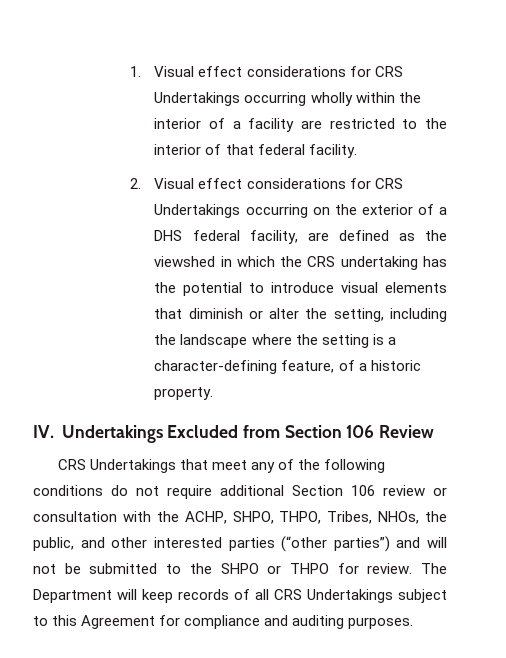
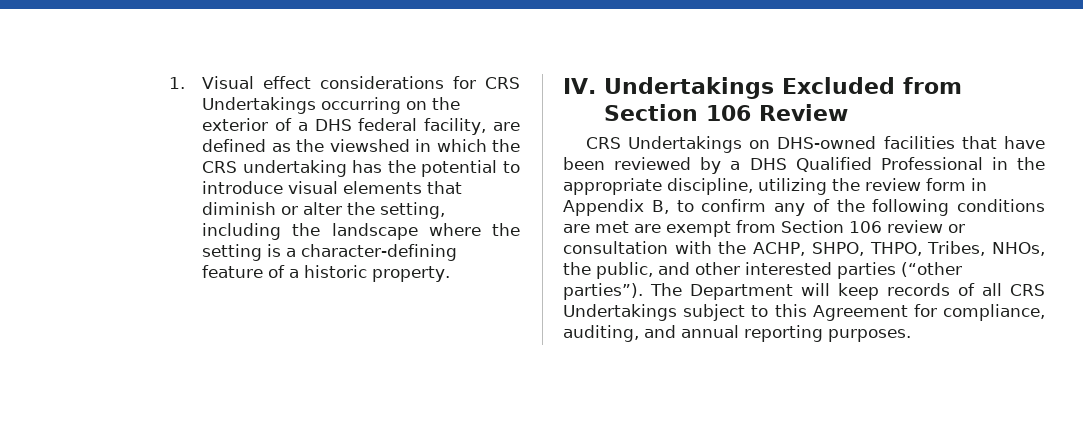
[310,92,421,106] [154,118,447,132] [154,144,357,158] [130,178,403,189] [154,204,308,218] wholly within the interior of a facility are restricted to the interior of that federal facility. // 2. Visual effect considerations for CRS Undertakings occurring -> (402, 105) none
[281,360,335,373] feature, -> [202,265,264,278] feature
[179,459,247,470] that meet -> [749,136,1045,149] [563,157,1045,174] [563,178,987,195] [563,199,767,216] on DHS-owned facilities that have been reviewed by a DHS Qualified Professional in the appropriate discipline, utilizing the review form in Appendix B, to confirm
[111,485,284,499] do not require additional -> [563,220,776,237] are met are exempt from
[333,536,447,552] [33,563,413,574] parties”) and will not be submitted to the SHPO or THPO for review. -> [563,283,643,300] parties”).
[184,615,345,629] compliance and auditing -> [943,304,1045,321] [563,325,823,342] compliance, auditing, and annual reporting

